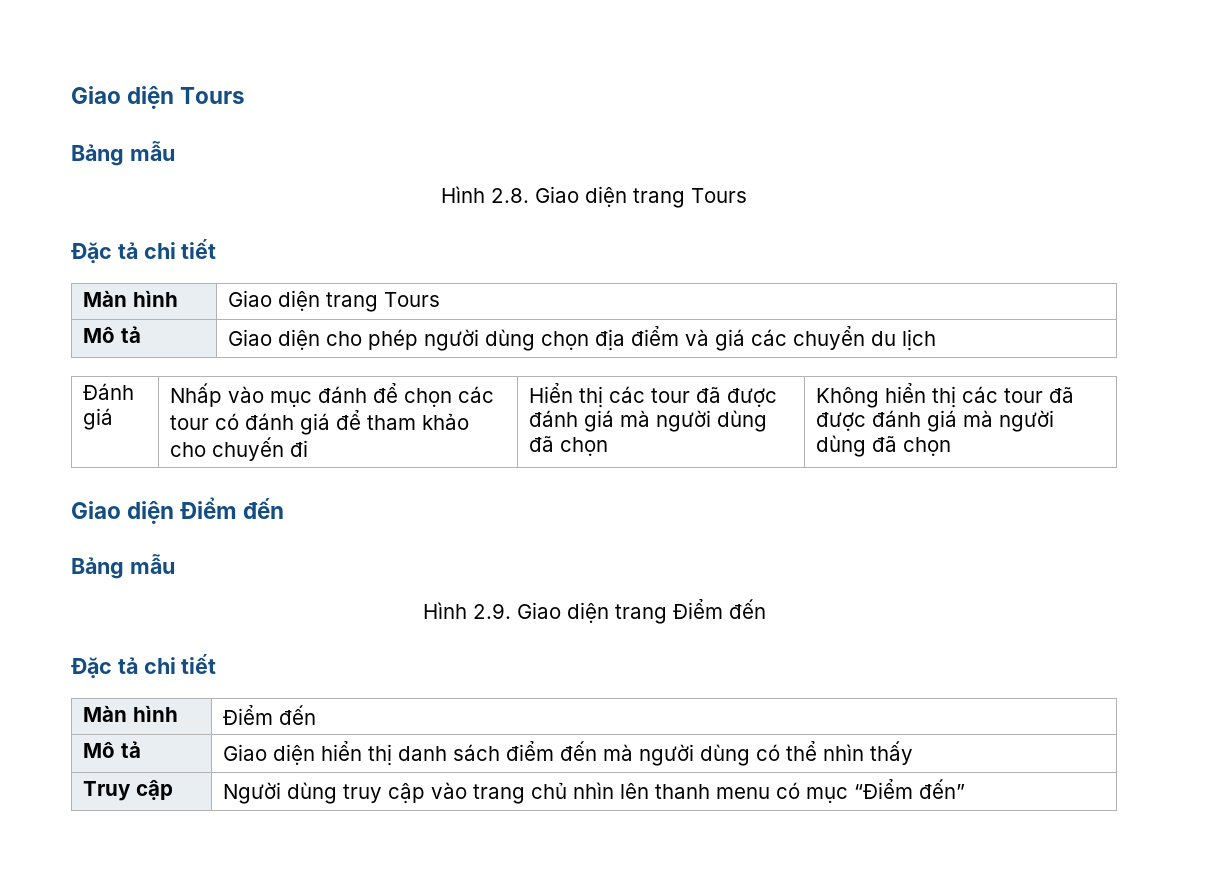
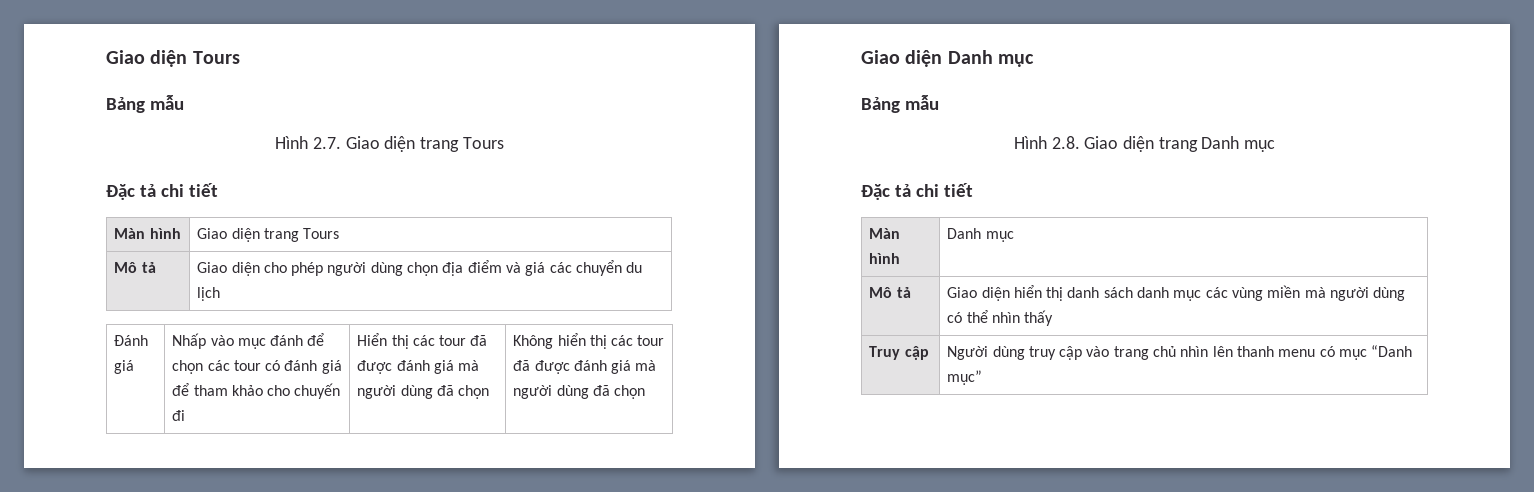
[491,188,529,203] 2.8. -> [312,137,341,149] 2.7.
[180,497,285,519] [71,554,175,579] [422,599,766,624] [71,654,217,679] [83,705,179,722] [223,705,317,725] Điểm đến // Bảng mẫu // Hình 2.9. Giao diện trang Điểm đến // Đặc tả chi tiết // Màn hình | Điểm đến -> [947,50,1034,67] [861,95,939,113] [1013,136,1276,152] [861,183,973,200] [869,228,901,239] [869,253,901,264] [947,228,1014,242] Danh mục // Bảng mẫu // Hình 2.8. Giao diện trang Danh mục // Đặc tả chi tiết // Màn hình | Danh mục
[506,741,598,761] điểm đến -> [1137,285,1301,301] danh mục các vùng miền
[854,779,966,799] “Điểm đến” -> [1371,345,1413,357] [947,370,983,385] “Danh mục”

